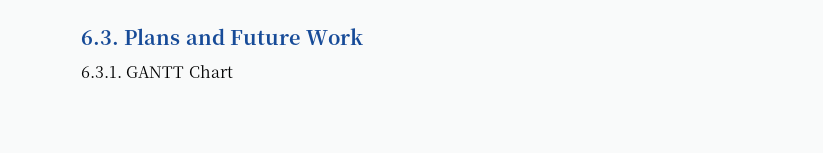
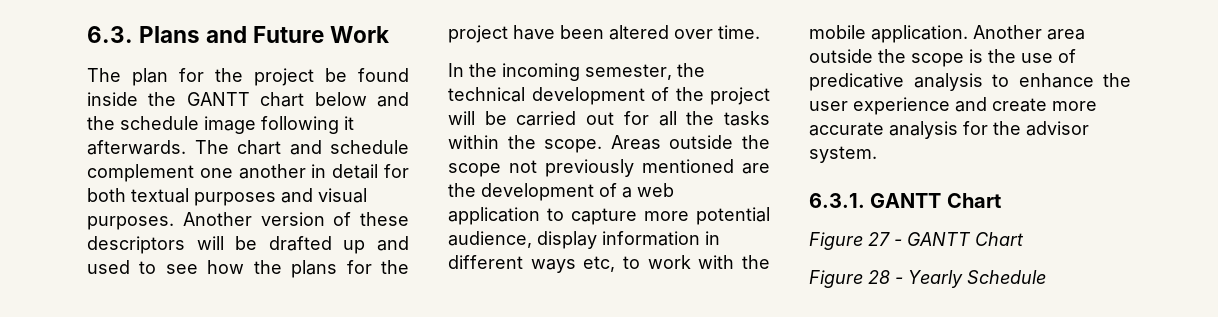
[81,65,233,78] 6.3.1. GANTT Chart -> [87,68,409,86] [87,92,409,107] [87,116,354,134] [87,140,409,155] [87,164,410,182] [87,188,367,206] [87,212,409,230] [87,236,409,254] [87,260,409,278] [448,25,760,43] [448,63,705,81] [448,87,770,105] [448,111,770,126] [448,135,770,153] [448,159,770,177] [448,183,674,201] [448,207,770,225] [448,231,720,249] [448,255,770,273] [809,25,1085,43] [809,49,1076,67] [809,73,1131,91] [809,97,1097,115] [809,121,1089,139] [809,146,877,163] [809,193,1001,208] [809,232,1024,250] [809,270,1046,288] The plan for the project be found inside the GANTT chart below and the schedule image following it afterwards. The chart and schedule complement one another in detail for both textual purposes and visual purposes. Another version of these descriptors will be drafted up and used to see how the plans for the project have been altered over time. // In the incoming semester, the technical development of the project will be carried out for all the tasks within the scope. Areas outside the scope not previously mentioned are the development of a web application to capture more potential audience, display information in different ways etc, to work with the mobile application. Another area outside the scope is the use of predicative analysis to enhance the user experience and create more accurate analysis for the advisor system. // 6.3.1. GANTT Chart // Figure 27 - GANTT Chart // Figure 28 - Yearly Schedule

